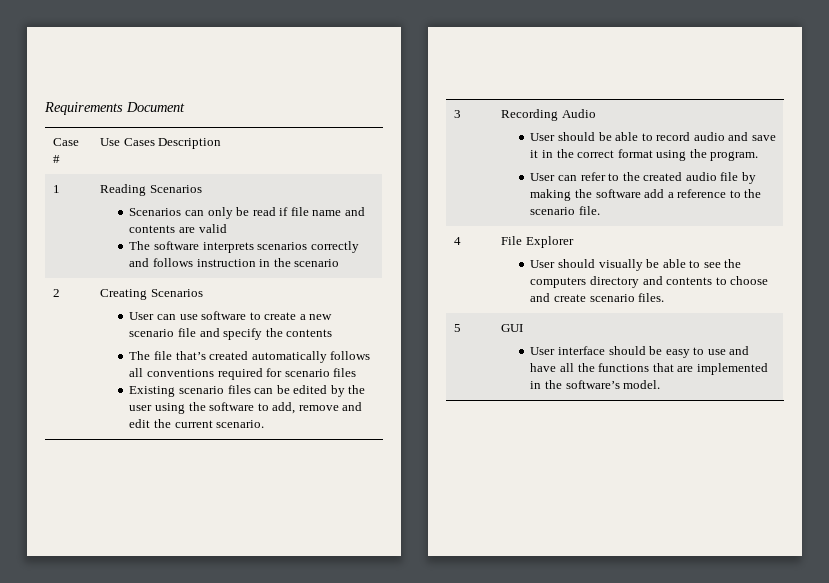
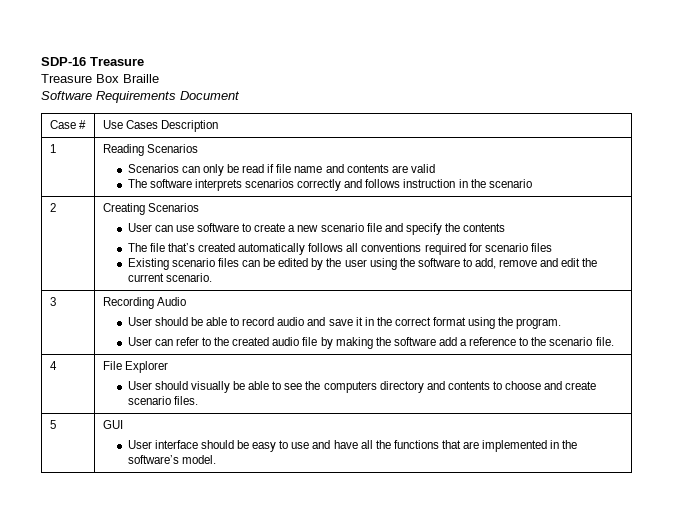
(44, 108) none -> [41,57,144,66] [41,74,159,83] [41,91,92,100] SDP-16 Treasure // Treasure Box Braille // Software

